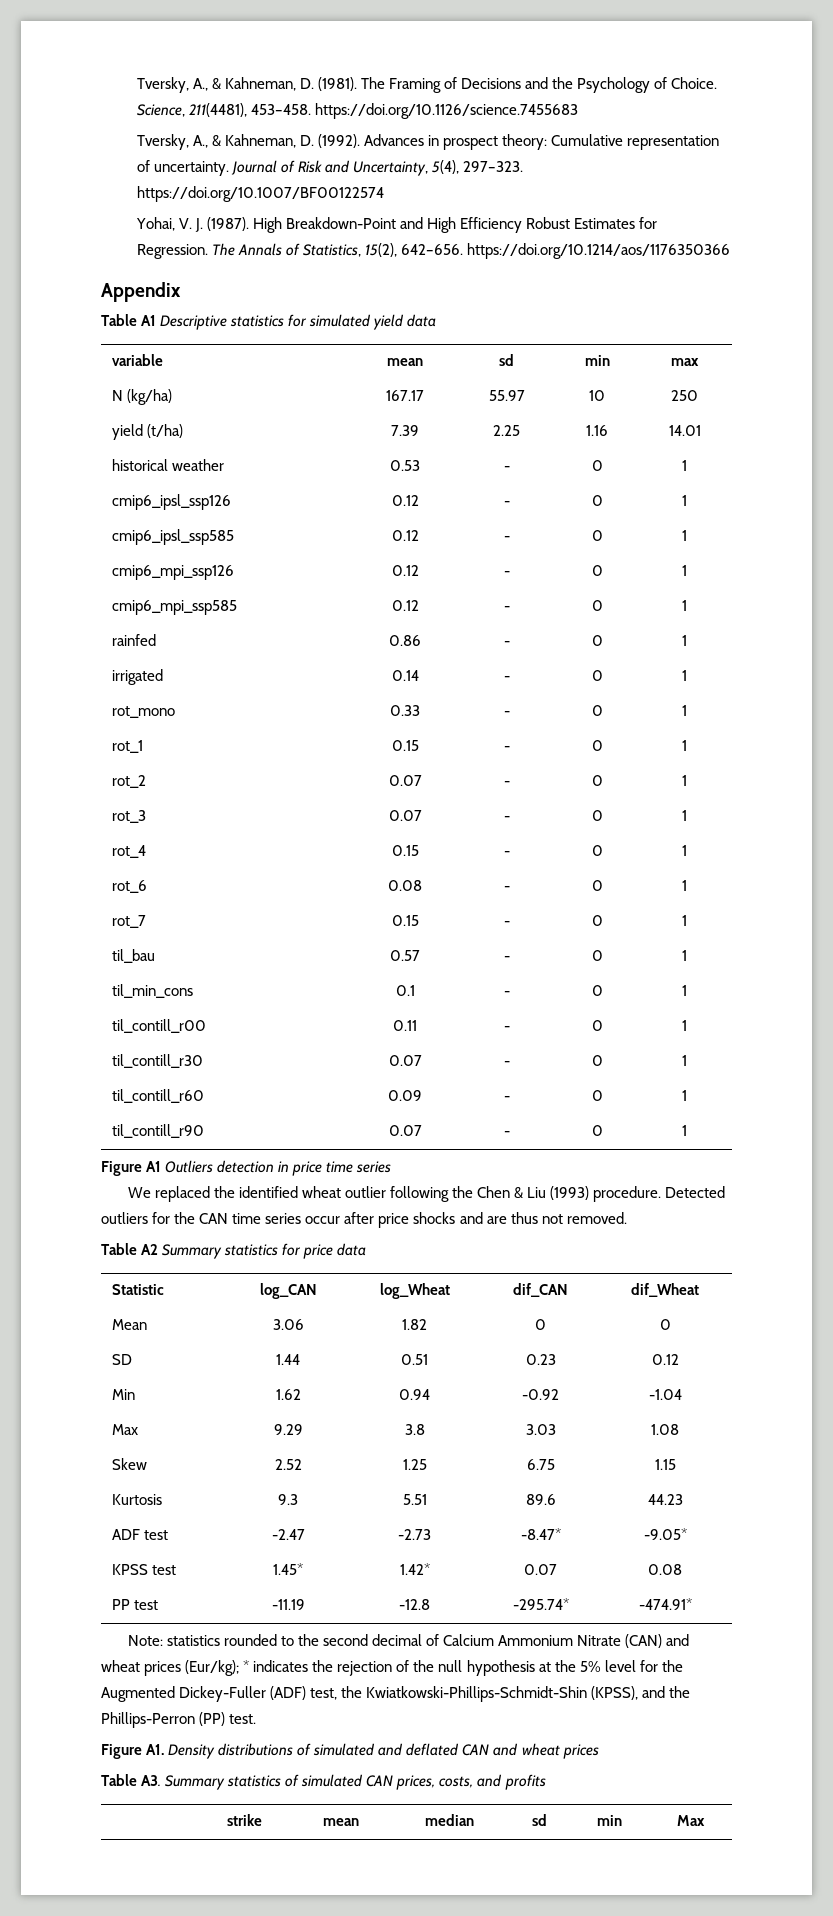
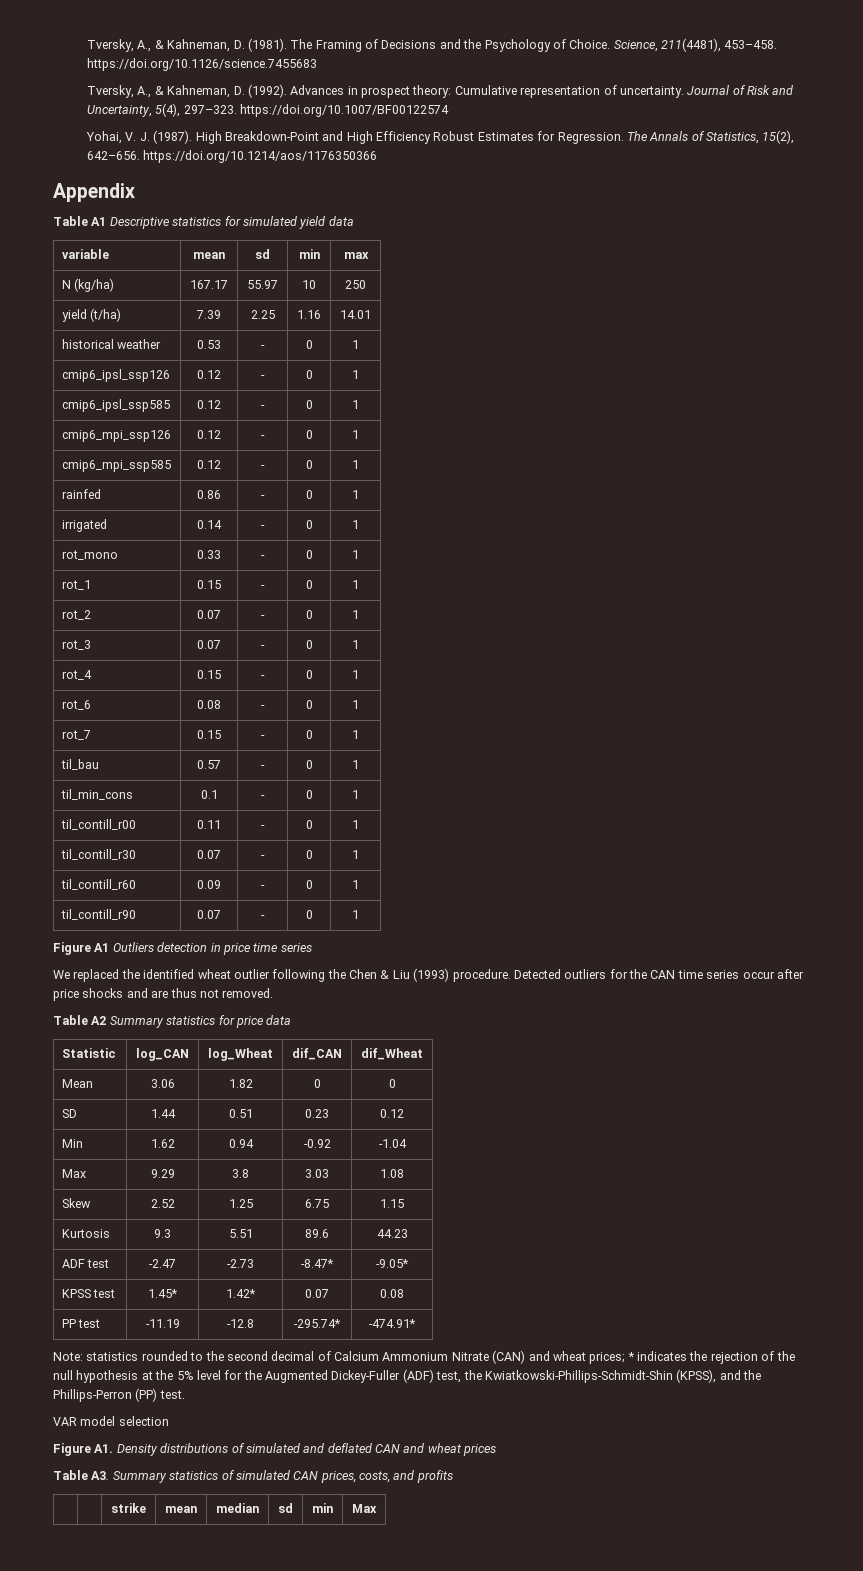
[144,1660,240,1676] prices (Eur/kg); -> [589,1352,626,1364] prices;
(257, 1719) none -> [53,1416,169,1426] // VAR model selection

